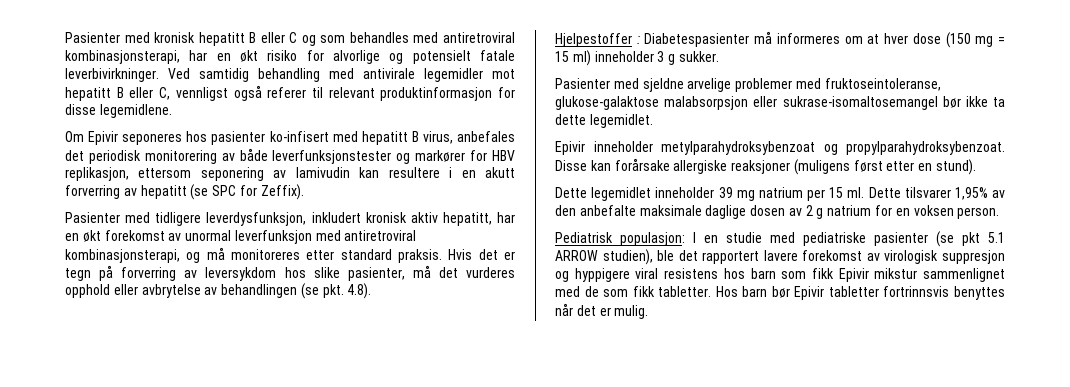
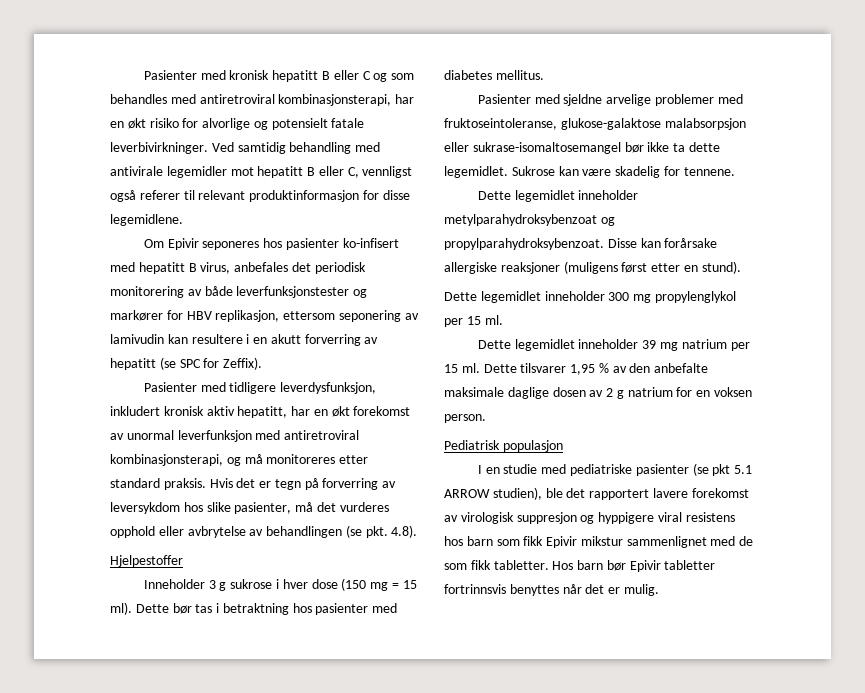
[636,31,880,47] : Diabetespasienter må informeres om at -> [143,579,280,591] // Inneholder 3 g sukrose i
[572,50,719,66] ml) inneholder 3 g sukker. -> [110,602,398,615] [444,70,544,80] ml). Dette bør tas i betraktning hos pasienter med diabetes mellitus.
[555,141,585,155] // Epivir -> [511,166,735,178] [477,190,575,202] Sukrose kan være skadelig for tennene. // Dette legemidlet
(977, 167) none -> [444,291,736,303] [444,315,503,327] // Dette legemidlet inneholder 300 mg propylenglykol per 15 ml.
[954,187,988,200] 1,95% -> [570,363,609,375] 1,95 %
[620,232,685,246] populasjon: -> [502,440,563,452] populasjon //

